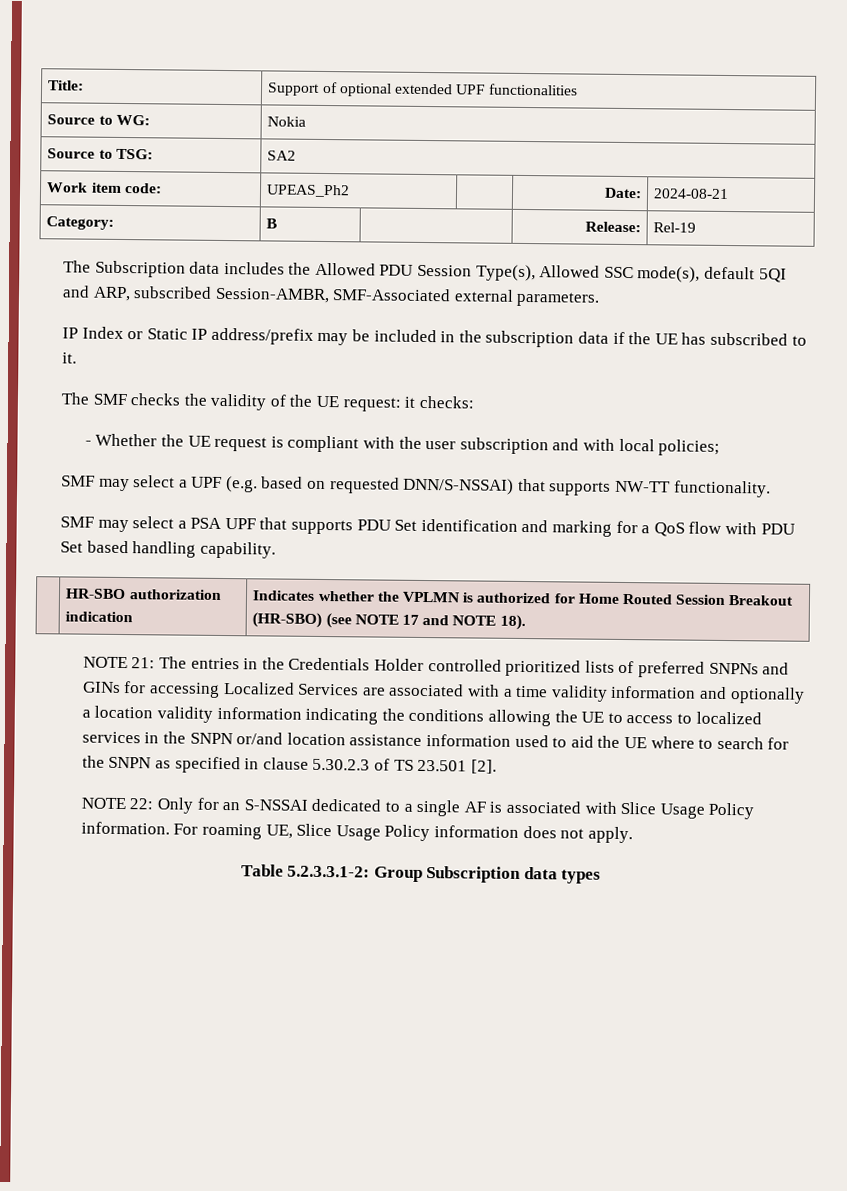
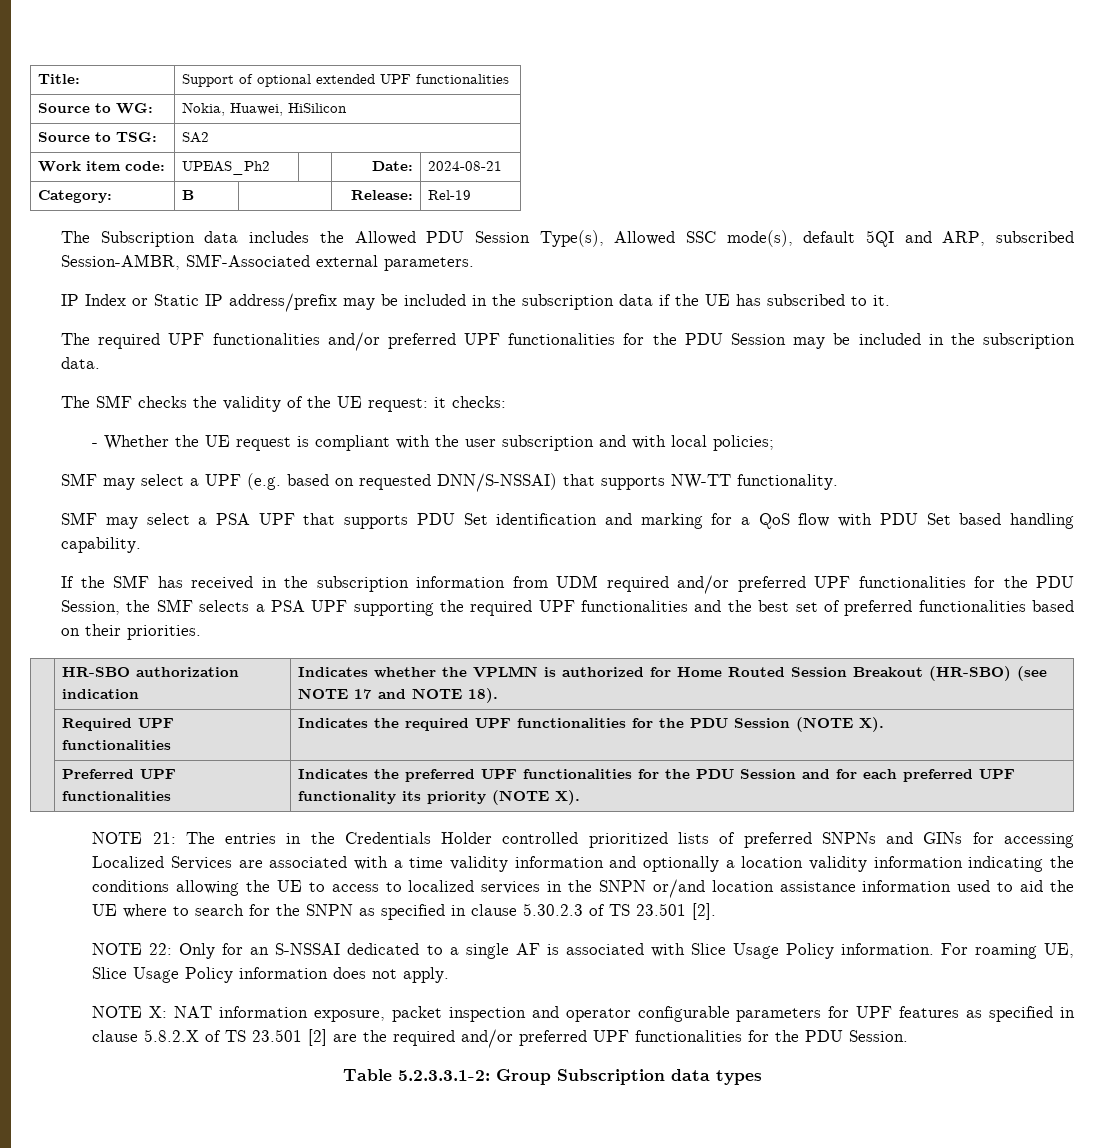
[267,116,307,127] Nokia -> [182,102,348,116] Nokia, Huawei, HiSilicon
(77, 358) none -> [61,332,1076,351] [61,357,101,369] // The required UPF functionalities and/or preferred UPF functionalities for the PDU Session may be included in the subscription data.
(276, 550) none -> [61,575,1074,594] [61,599,1074,616] [61,624,202,640] // If the SMF has received in the subscription information from UDM required and/or preferred UPF functionalities for the PDU Session, the SMF selects a PSA UPF supporting the required UPF functionalities and the best set of preferred functionalities based on their priorities.
(526, 622) none -> [62,718,175,731] [62,740,172,750] [298,717,885,732] [62,769,177,779] [62,791,172,801] [298,769,1016,782] [298,790,581,805] // | Required UPF functionalities | Indicates the required UPF functionalities for the PDU Session (NOTE X). // | Preferred UPF functionalities | Indicates the preferred UPF functionalities for the PDU Session and for each preferred UPF functionality its priority (NOTE X).
(633, 835) none -> [92,1006,1075,1022] [92,1029,909,1048] // NOTE X: NAT information exposure, packet inspection and operator configurable parameters for UPF features as specified in clause 5.8.2.X of TS 23.501 [2] are the required and/or preferred UPF functionalities for the PDU Session.

